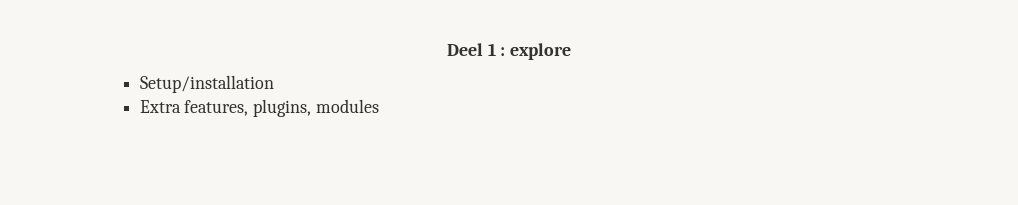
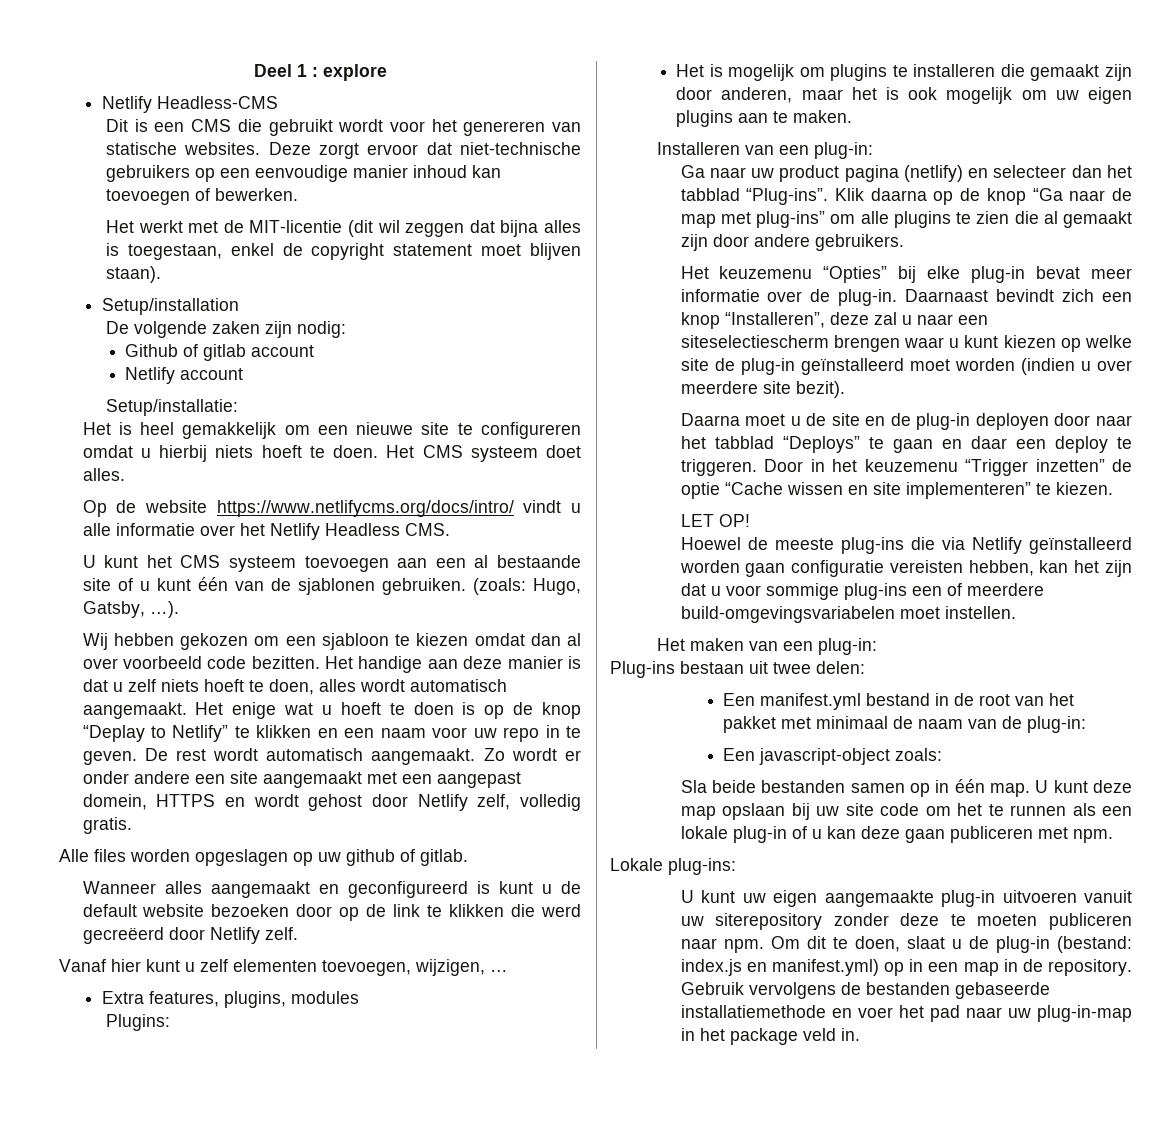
[139,75,274,93] [139,99,379,117] Setup/installation // Extra features, plugins, modules -> [101,96,278,113] [106,119,582,136] [106,142,581,159] [106,165,502,182] [106,188,299,205] [106,220,581,237] [106,243,581,260] [106,266,162,283] [101,298,239,315] [106,321,347,338] [125,344,315,361] [125,367,244,384] [106,399,239,416] [82,422,581,439] [82,445,581,462] [82,468,125,481] [82,500,581,517] [82,523,450,540] [82,555,581,572] [82,577,581,595] [82,601,179,618] [82,633,581,650] [82,656,581,673] [82,679,507,695] [82,702,581,719] [82,725,582,742] [82,748,581,765] [82,771,521,788] [82,794,581,811] [82,817,132,834] [59,849,468,866] [82,881,581,898] [82,904,581,921] [82,927,298,944] [59,959,508,976] [101,991,359,1008] [106,1014,171,1031] [676,64,1132,81] [676,87,1132,104] [676,110,853,127] [657,142,874,159] [680,165,1132,182] [680,188,1132,205] [680,211,1132,228] [680,234,904,251] [680,266,1132,283] [680,289,1132,306] [680,312,988,329] [680,335,1132,352] [680,358,1132,375] [680,381,845,398] [680,413,1132,430] [680,436,1132,453] [680,459,1132,476] [680,482,1113,499] [680,514,750,527] [680,537,1132,554] [679,560,1132,577] [680,583,1044,600] [680,606,1016,623] [657,638,878,655] [610,661,865,678] [723,693,1075,710] [723,716,1087,733] [723,748,943,765] [680,779,1132,797] [680,803,1132,820] [680,826,1113,843] [610,858,736,875] [680,890,1132,907] [680,913,1132,930] [680,936,1132,953] [680,959,1132,976] [680,982,1050,999] [680,1005,1132,1022] [680,1028,860,1045] Netlify Headless-CMS // Dit is een CMS die gebruikt wordt voor het genereren van statische websites. Deze zorgt ervoor dat niet-technische gebruikers op een eenvoudige manier inhoud kan toevoegen of bewerken. // Het werkt met de MIT-licentie (dit wil zeggen dat bijna alles is toegestaan, enkel de copyright statement moet blijven staan). // Setup/installation // De volgende zaken zijn nodig: // Github of gitlab account // Netlify account // Setup/installatie: // Het is heel gemakkelijk om een nieuwe site te configureren omdat u hierbij niets hoeft te doen. Het CMS systeem doet alles. // Op de website https://www.netlifycms.org/docs/intro/ vindt u alle informatie over het Netlify Headless CMS. // U kunt het CMS systeem toevoegen aan een al bestaande site of u kunt één van de sjablonen gebruiken. (zoals: Hugo, Gatsby, …). // Wij hebben gekozen om een sjabloon te kiezen omdat dan al over voorbeeld code bezitten. Het handige aan deze manier is dat u zelf niets hoeft te doen, alles wordt automatisch aangemaakt. Het enige wat u hoeft te doen is op de knop “Deplay to Netlify” te klikken en een naam voor uw repo in te geven. De rest wordt automatisch aangemaakt. Zo wordt er onder andere een site aangemaakt met een aangepast domein, HTTPS en wordt gehost door Netlify zelf, volledig gratis. // Alle files worden opgeslagen op uw github of gitlab. // Wanneer alles aangemaakt en geconfigureerd is kunt u de default website bezoeken door op de link te klikken die werd gecreëerd door Netlify zelf. // Vanaf hier kunt u zelf elementen toevoegen, wijzigen, … // Extra features, plugins, modules // Plugins: // Het is mogelijk om plugins te installeren die gemaakt zijn door anderen, maar het is ook mogelijk om uw eigen plugins aan te maken. // Installeren van een plug-in: // Ga naar uw product pagina (netlify) en selecteer dan het tabblad “Plug-ins”. Klik daarna op de knop “Ga naar de map met plug-ins” om alle plugins te zien die al gemaakt zijn door andere gebruikers. // Het keuzemenu “Opties” bij elke plug-in bevat meer informatie over de plug-in. Daarnaast bevindt zich een knop “Installeren”, deze zal u naar een siteselectiescherm brengen waar u kunt kiezen op welke site de plug-in geïnstalleerd moet worden (indien u over meerdere site bezit). // Daarna moet u de site en de plug-in deployen door naar het tabblad “Deploys” te gaan en daar een deploy te triggeren. Door in het keuzemenu “Trigger inzetten” de optie “Cache wissen en site implementeren” te kiezen. // LET OP! // Hoewel de meeste plug-ins die via Netlify geïnstalleerd worden gaan configuratie vereisten hebben, kan het zijn dat u voor sommige plug-ins een of meerdere build-omgevingsvariabelen moet instellen. // Het maken van een plug-in: // Plug-ins bestaan uit twee delen: // Een manifest.yml bestand in de root van het pakket met minimaal de naam van de plug-in: // Een javascript-object zoals: // Sla beide bestanden samen op in één map. U kunt deze map opslaan bij uw site code om het te runnen als een lokale plug-in of u kan deze gaan publiceren met npm. // Lokale plug-ins: // U kunt uw eigen aangemaakte plug-in uitvoeren vanuit uw siterepository zonder deze te moeten publiceren naar npm. Om dit te doen, slaat u de plug-in (bestand: index.js en manifest.yml) op in een map in de repository. Gebruik vervolgens de bestanden gebaseerde installatiemethode en voer het pad naar uw plug-in-map in het package veld in.

